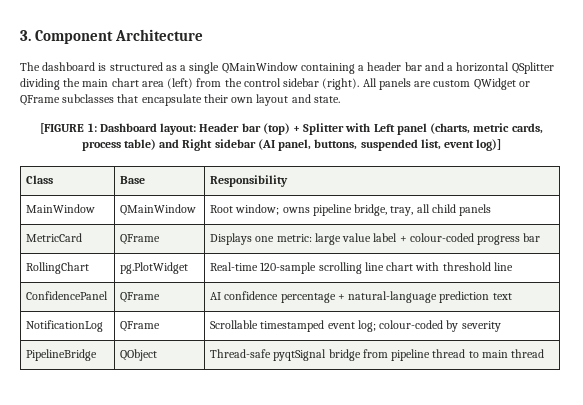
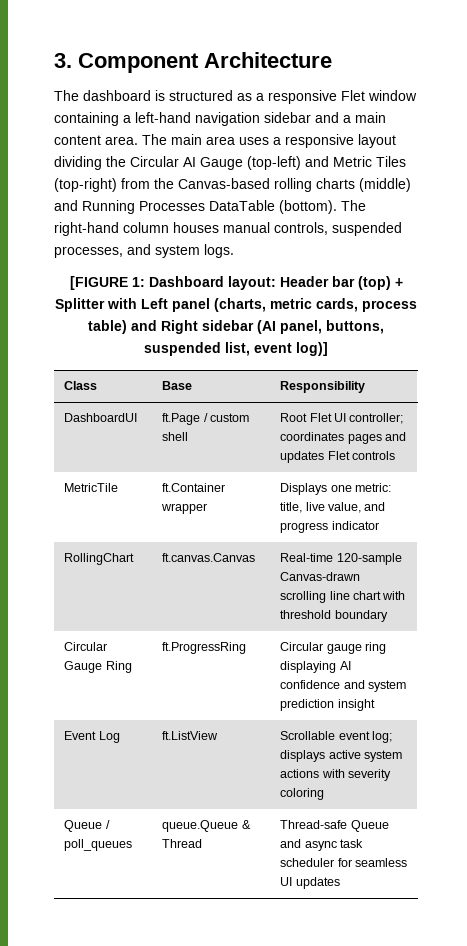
[189,62,554,74] [20,78,530,90] [20,94,340,106] single QMainWindow containing a header bar and a horizontal QSplitter dividing the main chart area (left) from the control sidebar (right). All panels are custom QWidget or QFrame subclasses that encapsulate their own layout and state. -> [268,90,417,104] [54,112,386,126] [54,134,396,148] [54,156,406,170] [54,178,411,192] [54,200,366,214] [54,222,402,236] [54,244,234,258] responsive Flet window containing a left-hand navigation sidebar and a main content area. The main area uses a responsive layout dividing the Circular AI Gauge (top-left) and Metric Tiles (top-right) from the Canvas-based rolling charts (middle) and Running Processes DataTable (bottom). The right-hand column houses manual controls, suspended processes, and system logs.
[26,204,96,213] [120,204,197,216] [210,204,492,216] [26,233,83,242] [120,234,161,245] [210,233,541,245] MainWindow | QMainWindow | Root window; owns pipeline bridge, tray, all child panels // MetricCard | QFrame | Displays one metric: large value label + colour-coded progress bar -> [64,413,138,422] [162,413,250,425] [162,432,189,441] [280,413,404,424] [280,432,407,444] [280,451,396,463] [64,483,119,492] [162,483,226,492] [161,503,208,514] [280,483,392,495] [280,502,386,513] [280,521,379,533] DashboardUI | ft.Page / custom shell | Root Flet UI controller; coordinates pages and updates Flet controls // MetricTile | ft.Container wrapper | Displays one metric: title, live value, and progress indicator
[120,262,189,274] pg.PlotWidget -> [162,553,256,562] ft.canvas.Canvas
(317, 268) none -> [280,572,361,581] Canvas-drawn
[493,262,513,271] [26,291,109,300] [120,292,161,303] [210,291,512,303] [26,320,104,332] [120,321,161,332] line // ConfidencePanel | QFrame | AI confidence percentage + natural-language prediction text // NotificationLog | QFrame -> [334,610,388,622] [64,642,108,651] [64,661,132,673] [162,642,247,654] [280,642,387,654] [280,661,351,673] [280,680,407,692] [280,699,375,711] [64,731,120,743] [162,731,219,740] boundary // Circular Gauge Ring | ft.ProgressRing | Circular gauge ring displaying AI confidence and system prediction insight // Event Log | ft.ListView
[260,320,325,332] timestamped -> (336, 735) none
[379,320,501,332] [26,349,98,361] [120,349,158,361] [210,349,545,361] colour-coded by severity // PipelineBridge | QObject | Thread-safe pyqtSignal bridge from pipeline thread to main thread -> [280,750,403,762] [280,769,392,781] [280,788,325,800] [64,820,110,832] [64,839,133,851] [162,820,251,832] [162,839,203,848] [280,820,389,832] [280,839,364,851] [280,858,408,867] [280,877,340,889] displays active system actions with severity coloring // Queue / poll_queues | queue.Queue & Thread | Thread-safe Queue and async task scheduler for seamless UI updates

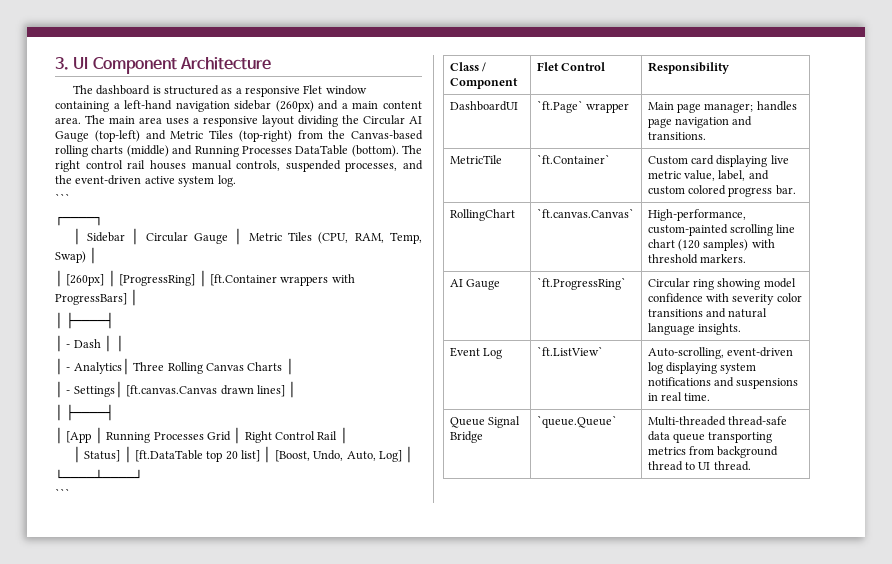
(72, 60) none -> [73,57,89,69] UI
(311, 117) none -> [275,100,314,112] (260px)
[54,222,169,236] right-hand column -> [55,160,146,172] right control rail
[155,244,234,258] [69,276,403,290] [55,298,417,312] [88,320,384,334] [144,342,328,356] [64,381,98,390] [162,381,193,390] [280,381,366,393] [64,413,138,422] [162,413,250,425] [162,432,189,441] [280,413,404,424] [280,432,407,444] [280,451,396,463] [64,483,119,492] [162,483,226,492] [161,503,208,514] [280,483,392,495] [280,502,386,513] [280,521,379,533] [64,553,135,565] [162,553,256,562] [280,553,402,565] [280,572,361,581] [280,591,406,603] [280,610,388,622] [64,642,108,651] [64,661,132,673] [162,642,247,654] [280,642,387,654] [280,661,351,673] [280,680,407,692] [280,699,375,711] [64,731,120,743] [162,731,219,740] [280,731,393,743] [280,750,403,762] [280,769,392,781] [280,788,325,800] [64,820,110,832] [64,839,133,851] [162,820,251,832] [162,839,203,848] [280,820,389,832] [280,839,364,851] [280,858,408,867] [280,877,340,889] system logs. // [FIGURE 1: Dashboard layout: Header bar (top) + Splitter with Left panel (charts, metric cards, process table) and Right sidebar (AI panel, buttons, suspended list, event log)] // Class | Base | Responsibility // DashboardUI | ft.Page / custom shell | Root Flet UI controller; coordinates pages and updates Flet controls // MetricTile | ft.Container wrapper | Displays one metric: title, live value, and progress indicator // RollingChart | ft.canvas.Canvas | Real-time 120-sample Canvas-drawn scrolling line chart with threshold boundary // Circular Gauge Ring | ft.ProgressRing | Circular gauge ring displaying AI confidence and system prediction insight // Event Log | ft.ListView | Scrollable event log; displays active system actions with severity coloring // Queue / poll_queues | queue.Queue & Thread | Thread-safe Queue and async task scheduler for seamless UI updates -> [55,175,236,187] [55,193,70,203] [55,216,103,226] [72,228,422,245] [55,247,98,264] [55,270,355,287] [55,289,139,306] [55,312,115,329] [55,335,124,352] [55,358,294,375] [55,381,297,398] [55,404,115,421] [55,427,348,444] [72,446,414,463] [55,469,143,482] [55,488,70,498] [449,62,486,72] [449,78,518,89] [536,62,605,71] [647,62,729,74] [449,101,518,111] [536,100,629,113] [647,101,797,113] [647,116,753,128] [647,132,706,140] [449,155,502,164] [536,154,610,164] [647,155,789,167] [647,170,769,181] [647,185,796,197] [449,209,515,221] [536,208,634,218] [647,209,746,221] [647,224,796,236] [647,239,775,251] [647,254,746,264] [449,279,500,290] [536,277,626,290] [647,278,796,290] [647,293,802,305] [647,308,768,318] [647,323,741,335] [449,347,502,359] [536,346,603,356] [647,347,793,359] [647,362,757,374] [647,377,799,389] [647,392,711,401] [449,416,520,428] [449,431,483,443] [536,415,617,428] [647,416,787,426] [647,431,773,443] [647,446,779,458] [647,461,751,471] the event-driven active system log. // ``` // ┌────┐ // │ Sidebar │ Circular Gauge │ Metric Tiles (CPU, RAM, Temp, Swap) │ // │ [260px] │ [ProgressRing] │ [ft.Container wrappers with ProgressBars] │ // │ ├────┤ // │ - Dash │ │ // │ - Analytics│ Three Rolling Canvas Charts │ // │ - Settings│ [ft.canvas.Canvas drawn lines] │ // │ ├────┤ // │ [App │ Running Processes Grid │ Right Control Rail │ // │ Status] │ [ft.DataTable top 20 list] │ [Boost, Undo, Auto, Log] │ // └────┴────┘ // ``` // Class / Component | Flet Control | Responsibility // DashboardUI | `ft.Page` wrapper | Main page manager; handles page navigation and transitions. // MetricTile | `ft.Container` | Custom card displaying live metric value, label, and custom colored progress bar. // RollingChart | `ft.canvas.Canvas` | High-performance, custom-painted scrolling line chart (120 samples) with threshold markers. // AI Gauge | `ft.ProgressRing` | Circular ring showing model confidence with severity color transitions and natural language insights. // Event Log | `ft.ListView` | Auto-scrolling, event-driven log displaying system notifications and suspensions in real time. // Queue Signal Bridge | `queue.Queue` | Multi-threaded thread-safe data queue transporting metrics from background thread to UI thread.

